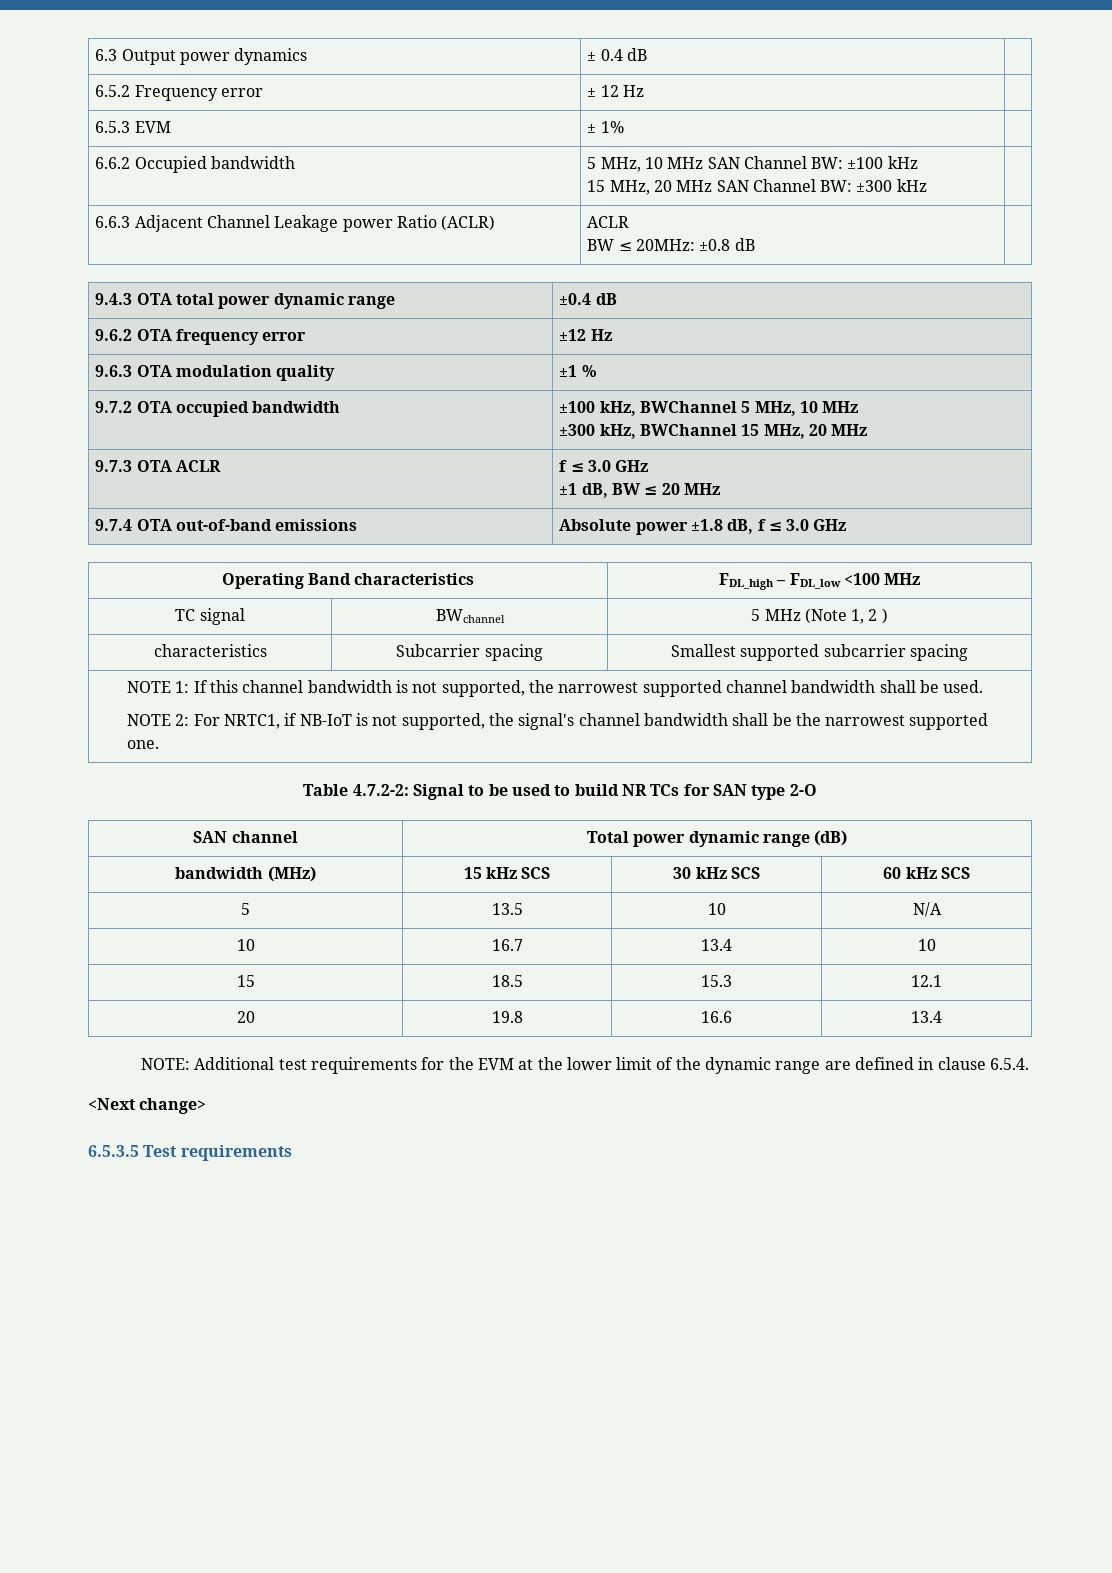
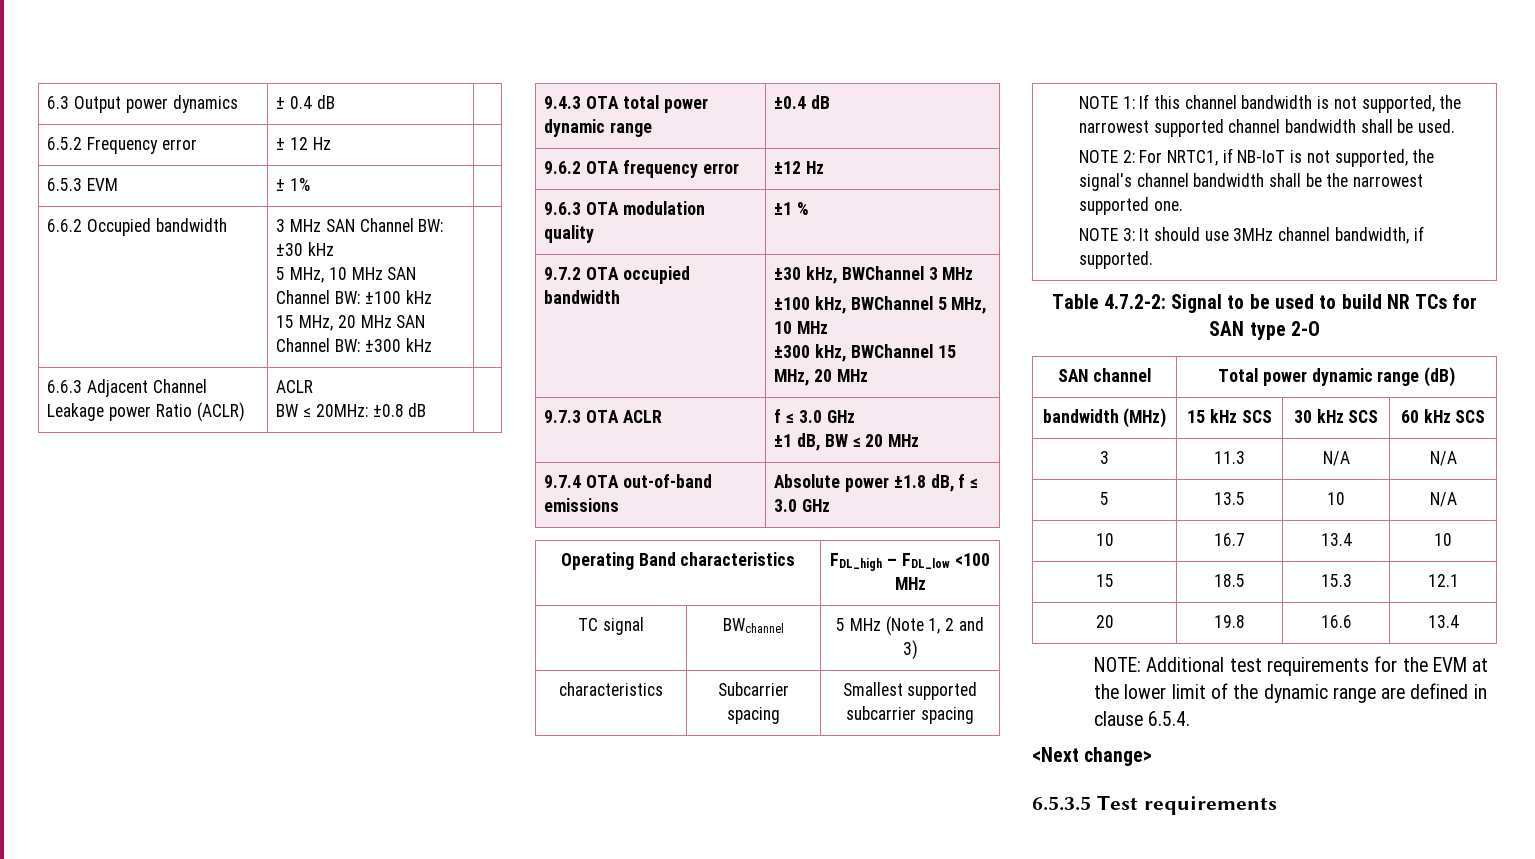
(295, 162) none -> [276,218,444,232] [276,242,335,256] 3 MHz SAN Channel BW: ±30 kHz //
(341, 407) none -> [774,266,974,284] ±30 kHz, BWChannel 3 MHz //
[881,608,888,624] ) -> [958,617,984,631] [902,640,918,660] and 3)
(160, 744) none -> [1078,226,1424,244] [1078,251,1153,269] // NOTE 3: It should use 3MHz channel bandwidth, if supported.
(970, 873) none -> [1100,451,1109,464] [1214,451,1245,464] [1322,451,1350,466] [1429,451,1457,466] // 3 | 11.3 | N/A | N/A

